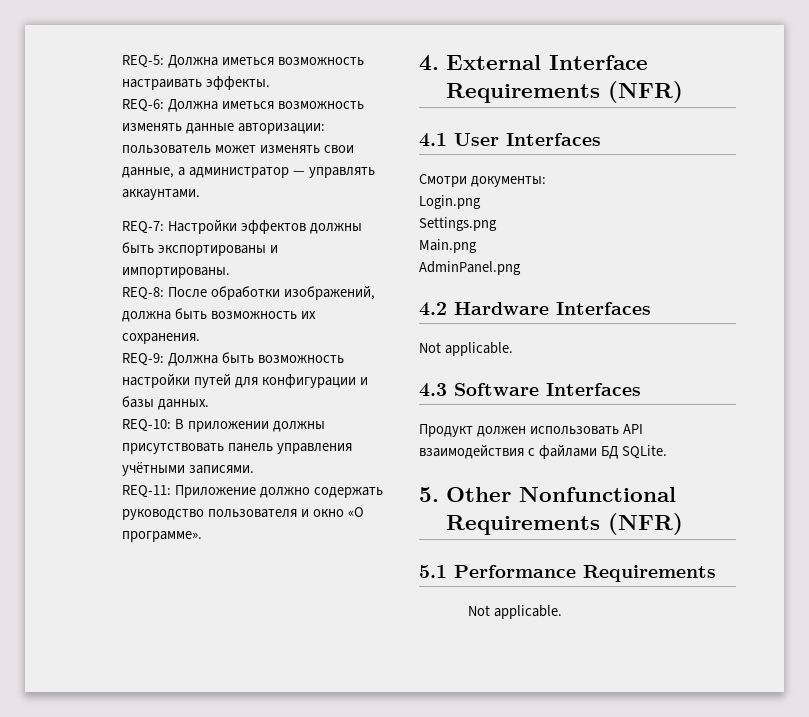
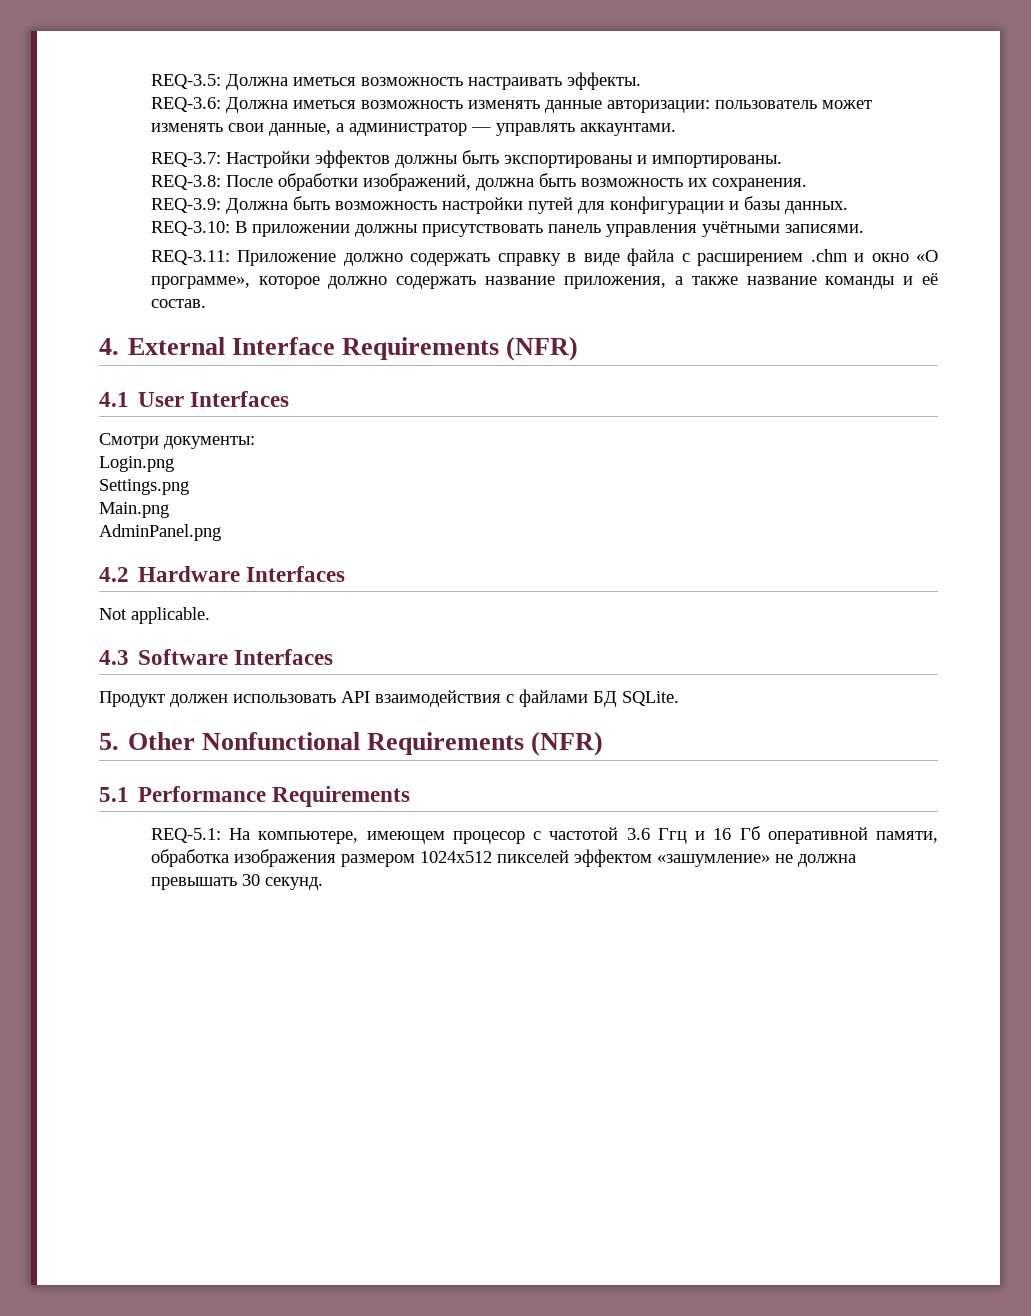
[122,55,165,68] REQ-5: -> [150,74,221,89] REQ-3.5:
[122,99,165,112] REQ-6: -> [150,97,221,112] REQ-3.6:
[122,221,165,234] REQ-7: -> [150,152,221,167] REQ-3.7:
[122,287,165,300] REQ-8: -> [150,175,221,190] REQ-3.8:
[122,353,165,366] REQ-9: -> [150,198,221,213] REQ-3.9:
[122,419,172,432] REQ-10: -> [150,221,230,236] REQ-3.10:
[122,485,172,498] REQ-11: -> [150,250,230,265] REQ-3.11:
[122,507,365,520] [122,531,203,542] руководство пользователя и окно «О программе». -> [497,248,939,266] [150,273,939,289] [150,299,206,308] справку в виде файла с расширением .chm и окно «О программе», которое должно содержать название приложения, а также название команды и её состав.
[468,605,563,619] Not applicable. -> [150,826,938,844] [150,849,856,867] [150,874,323,890] REQ-5.1: На компьютере, имеющем процесор с частотой 3.6 Ггц и 16 Гб оперативной памяти, обработка изображения размером 1024x512 пикселей эффектом «зашумление» не должна превышать 30 секунд.

